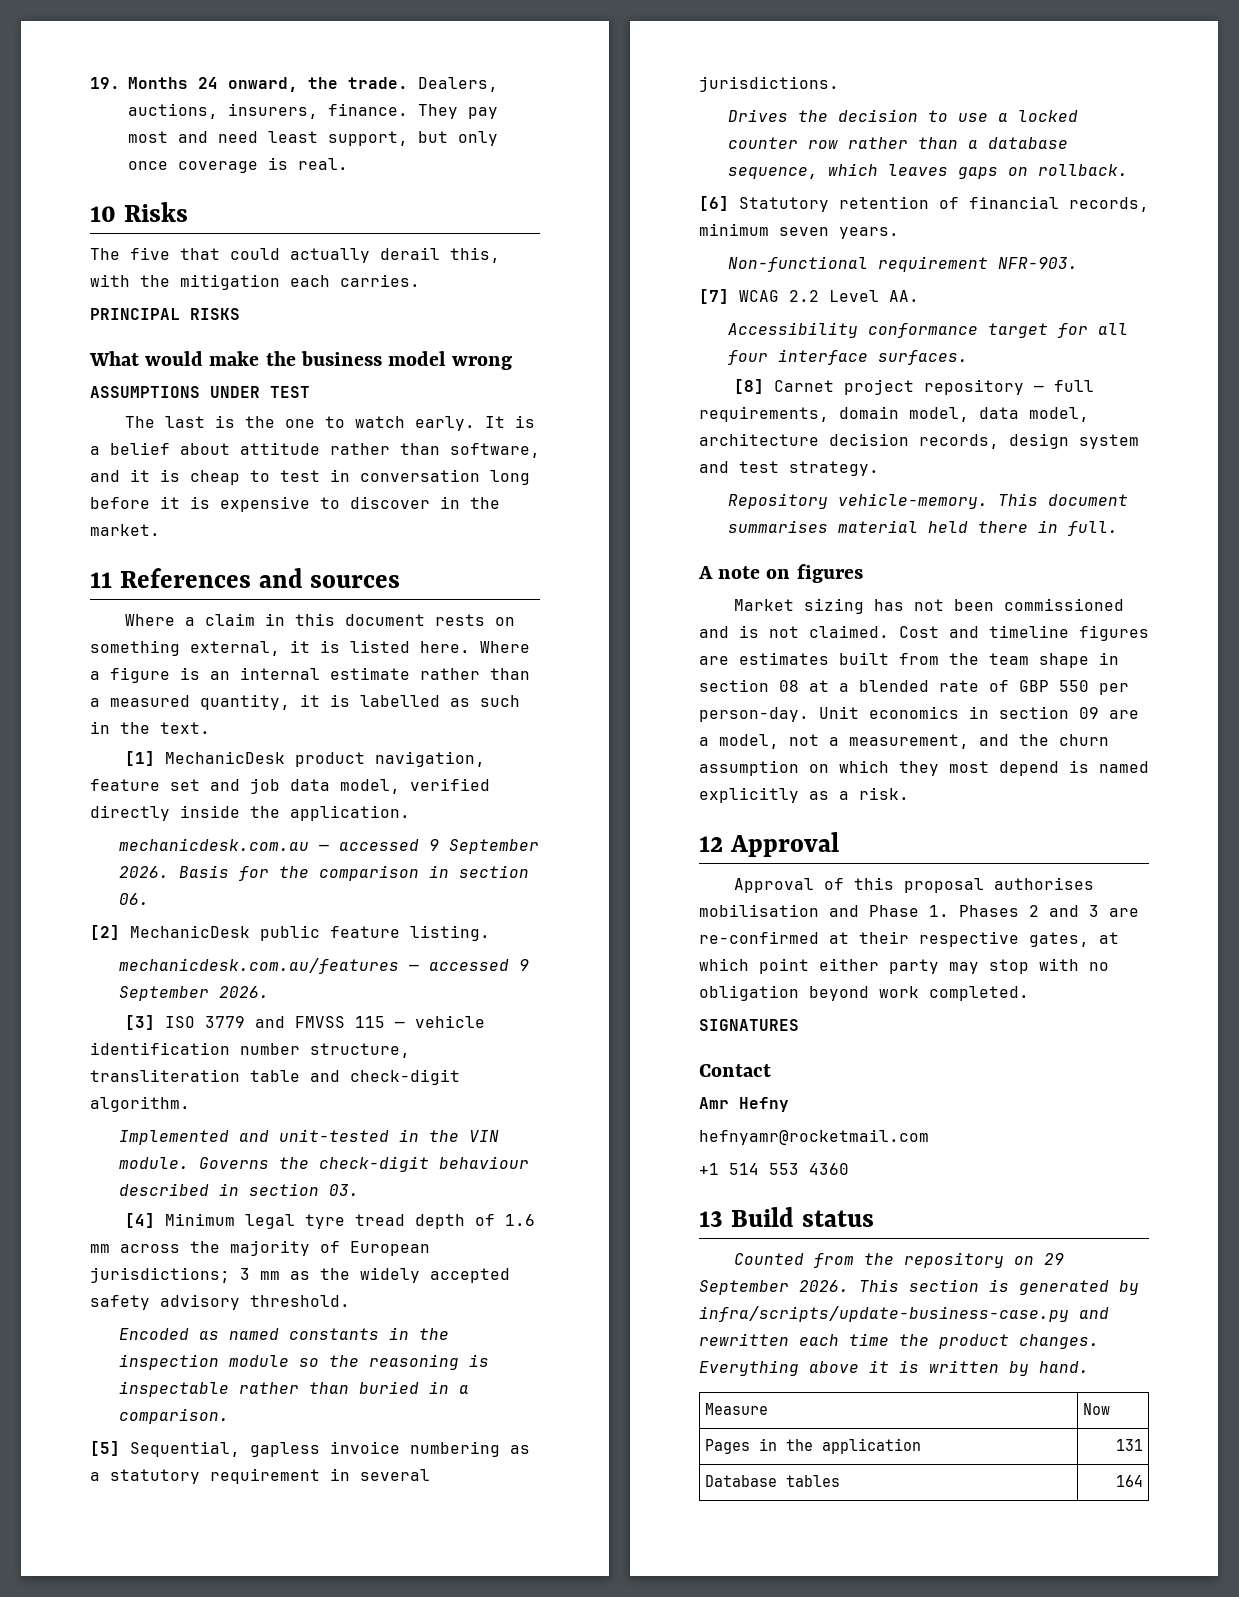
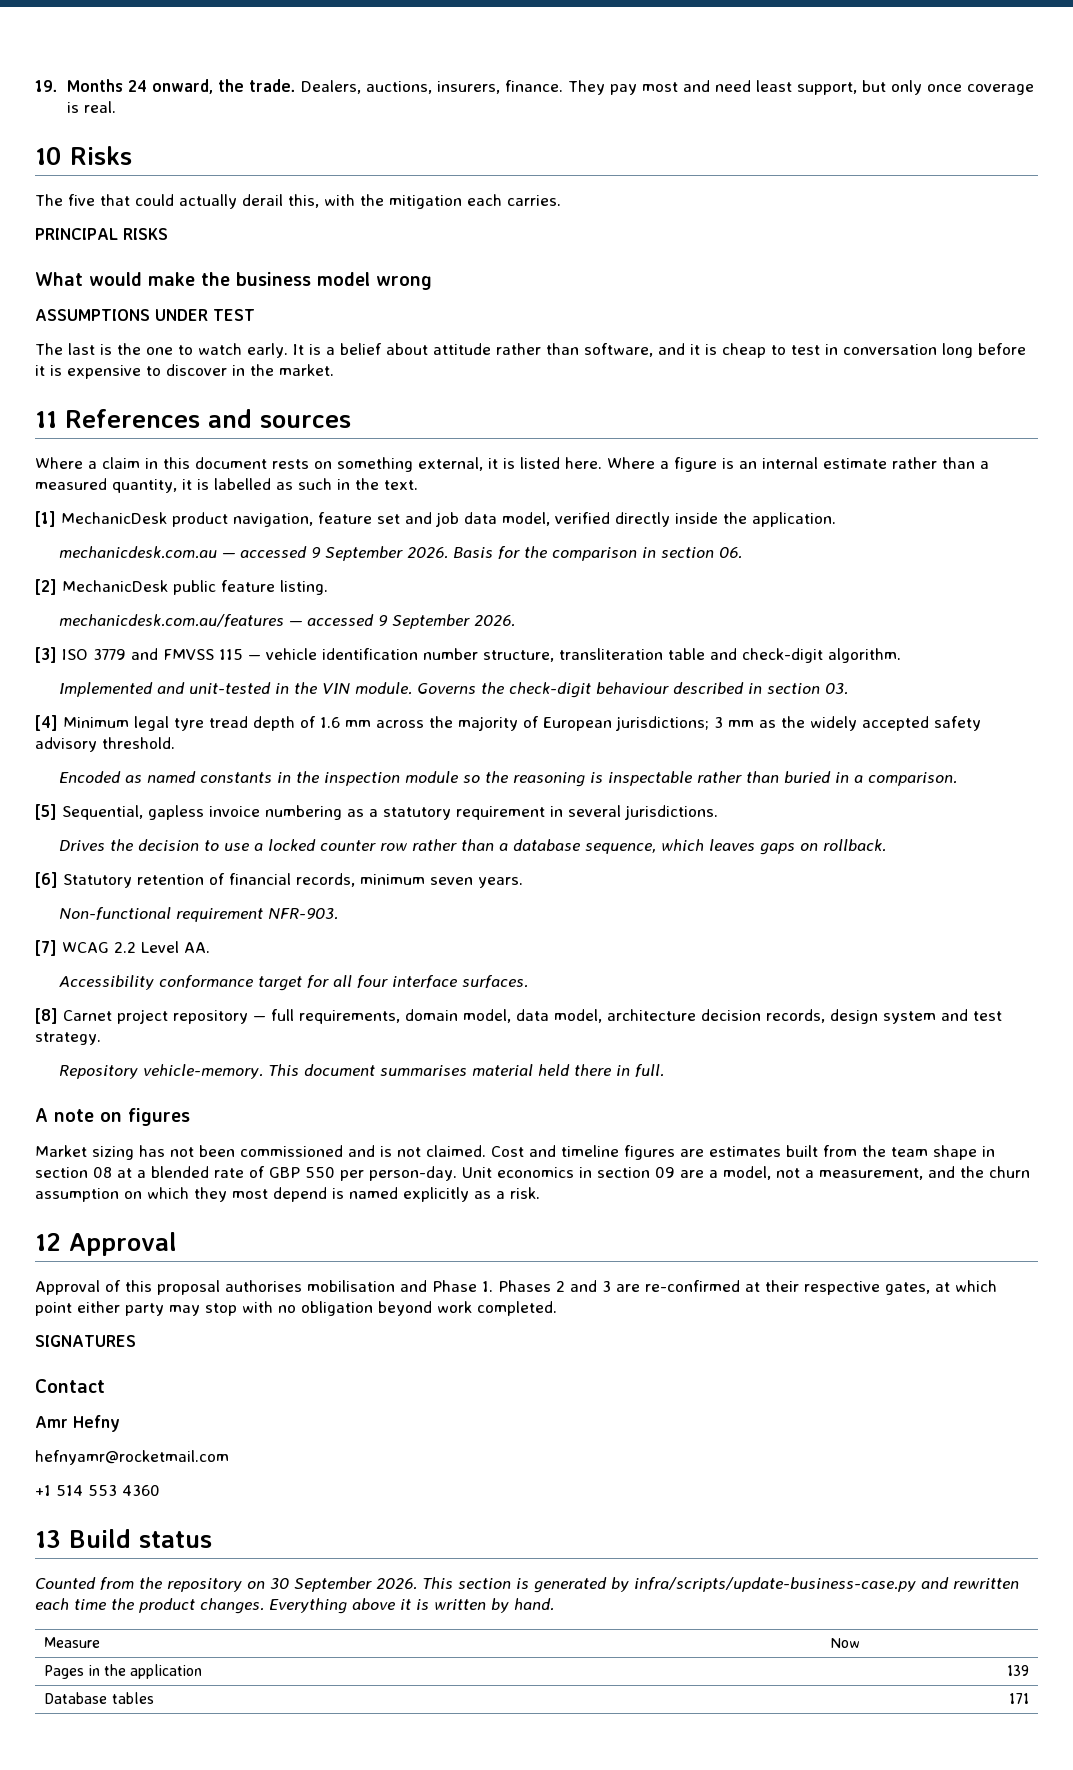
[1044,1253,1065,1265] 29 -> [270,1578,289,1589] 30
[1115,1439,1143,1451] 131 -> [1006,1665,1029,1676] 139
[1115,1475,1143,1487] 164 -> [1008,1693,1029,1704] 171

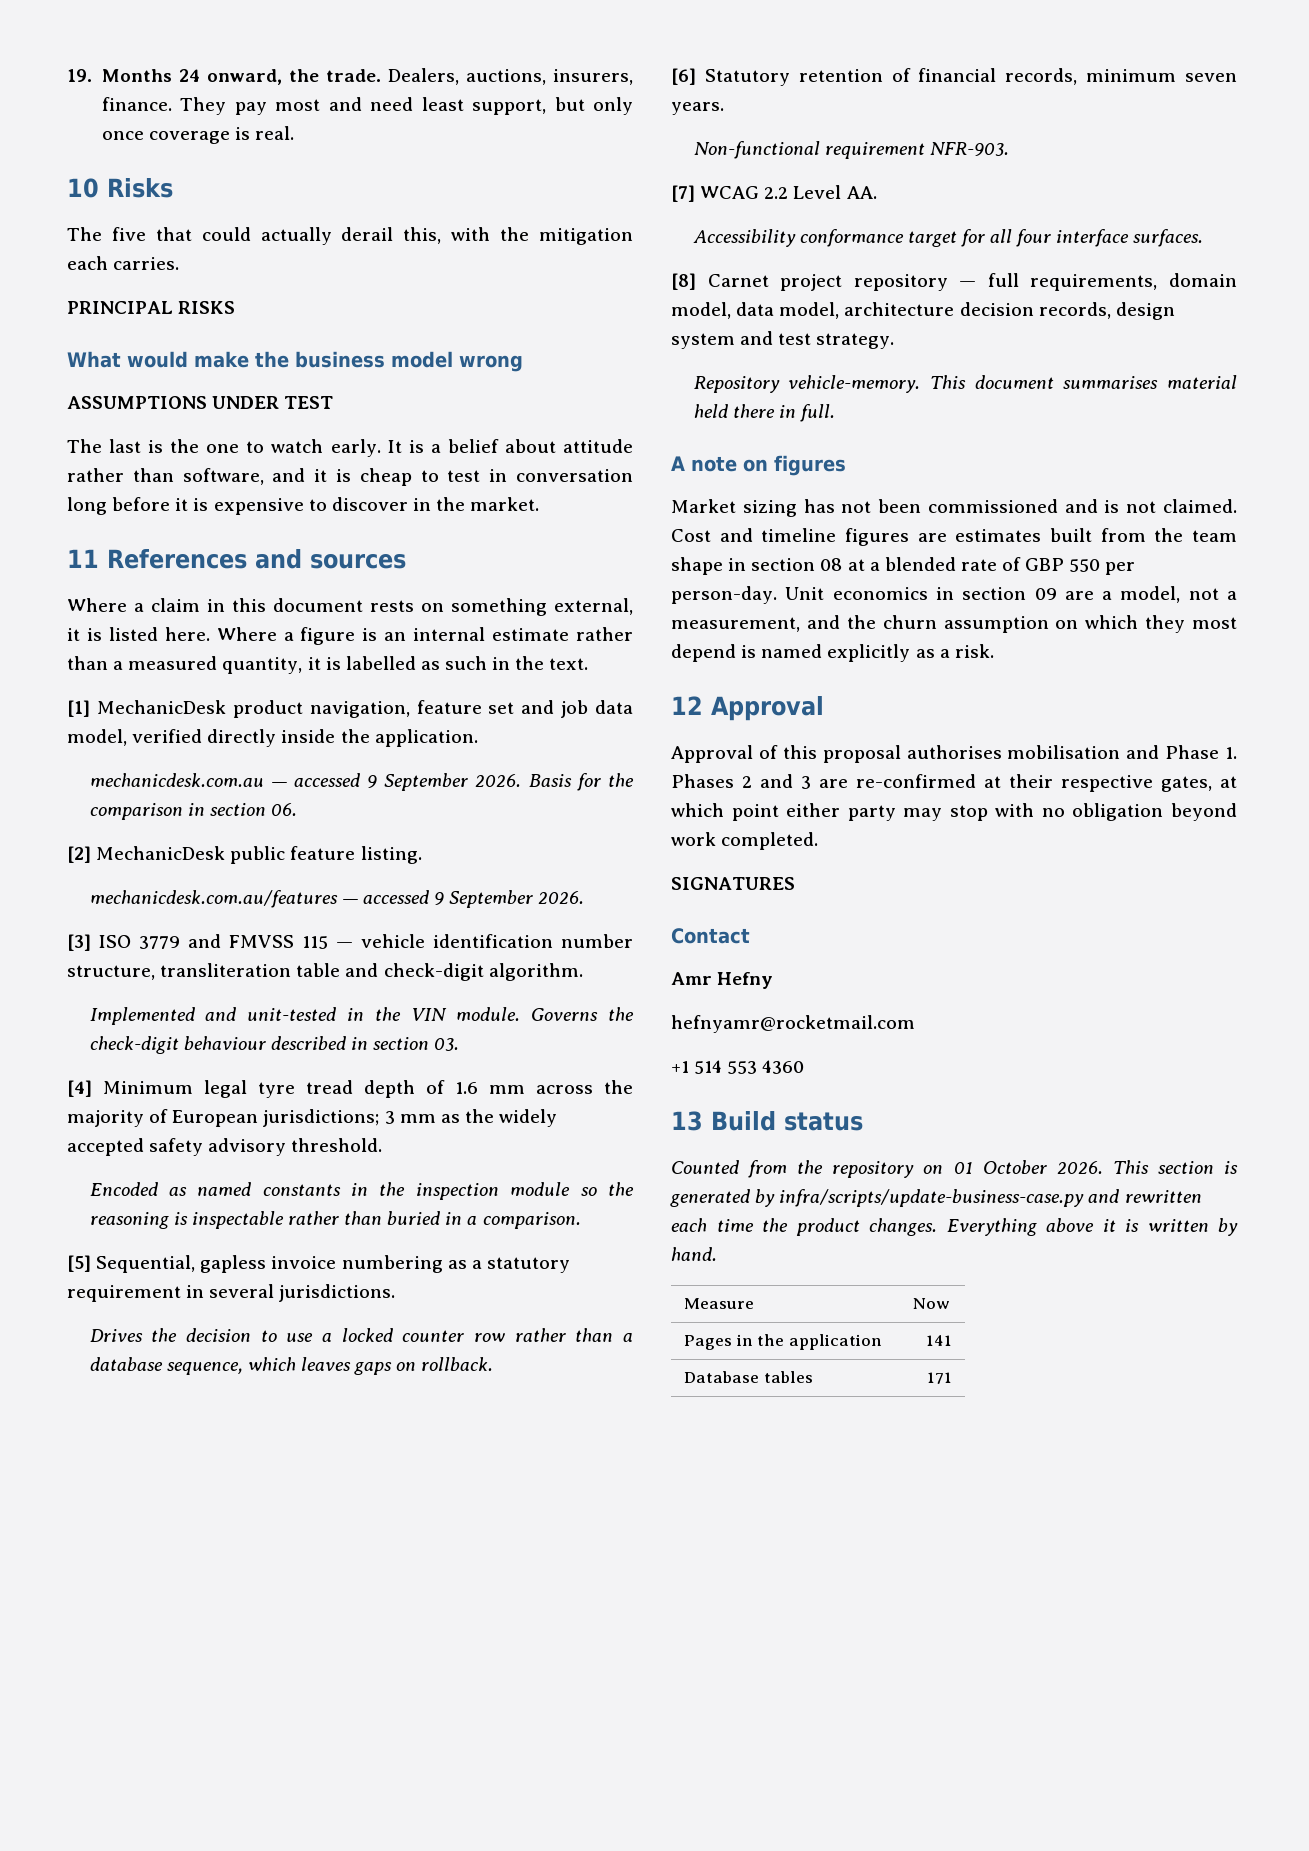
[270,1577,372,1592] 30 September -> [953,1160,1047,1174] 01 October
[1006,1665,1029,1676] 139 -> [925,1335,952,1346] 141

